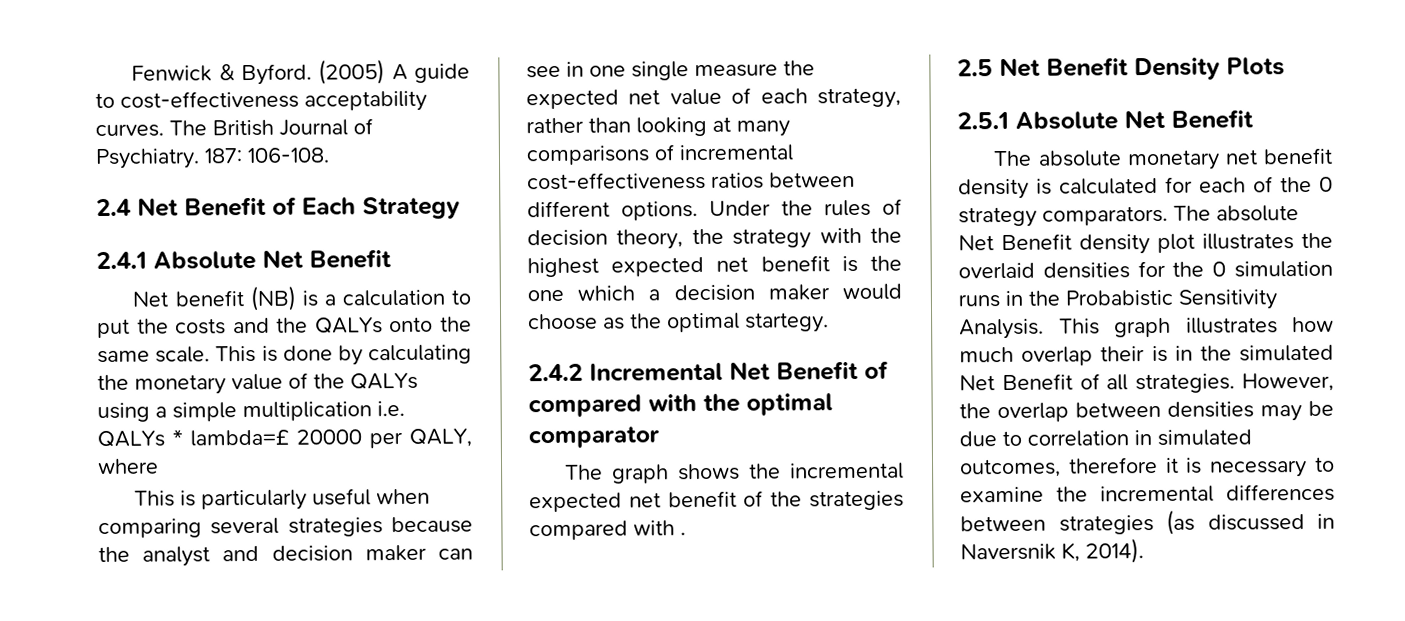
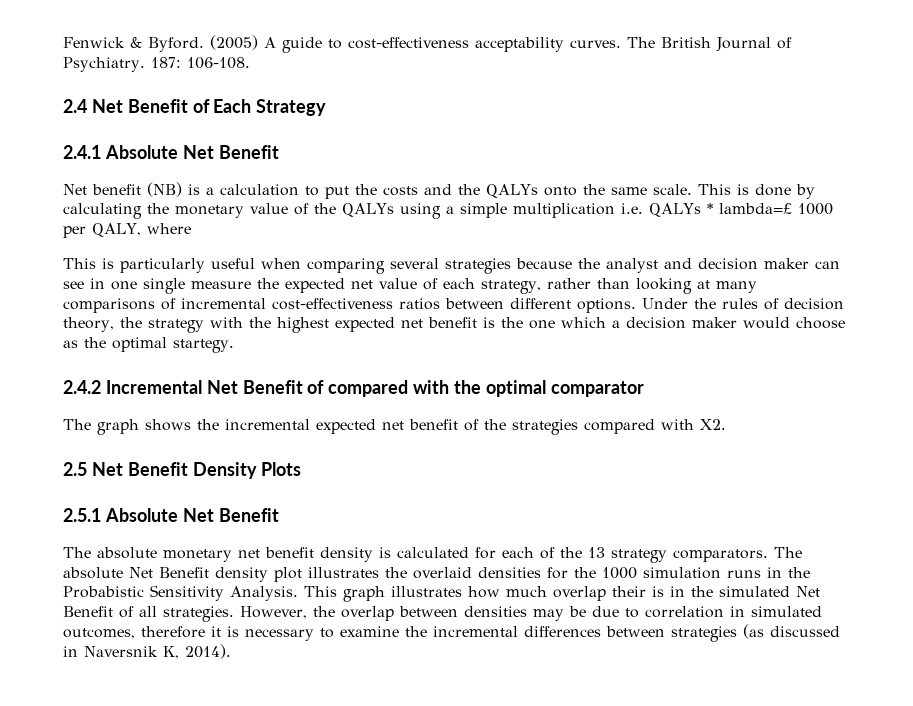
[296,429,362,445] 20000 -> [797,203,833,215] 1000
[680,532,686,536] . -> [700,419,726,430] X2.
[1319,176,1333,192] 0 -> [588,547,605,558] 13
[1212,261,1227,277] 0 -> [602,567,637,579] 1000

